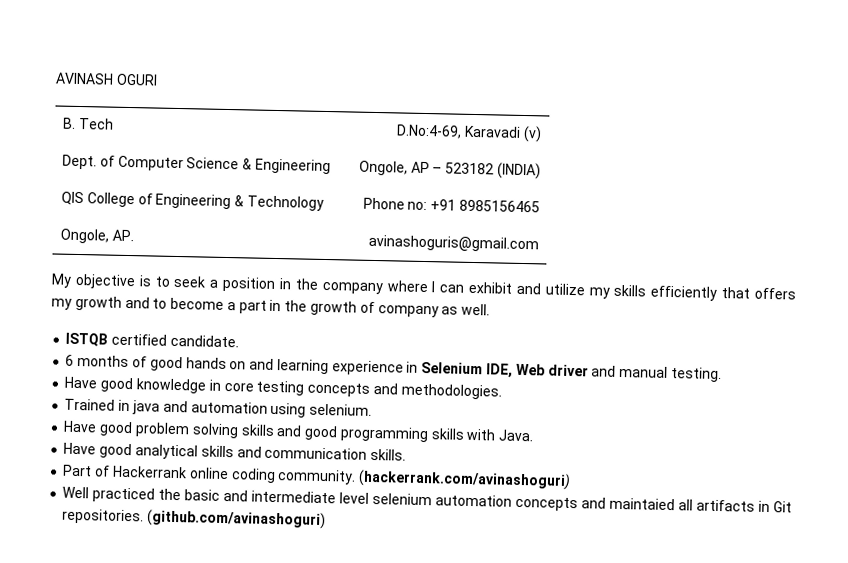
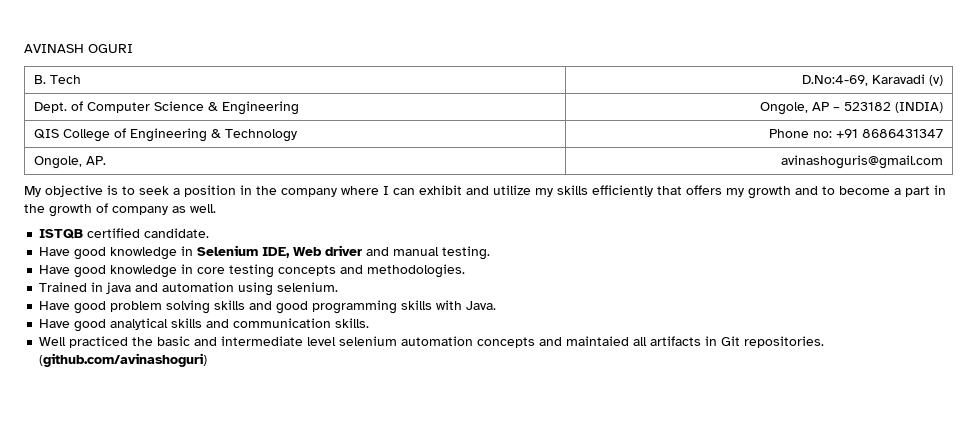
[458,199,540,213] 8985156465 -> [861,129,943,138] 8686431347
[65,354,404,376] 6 months of good hands on and learning experience -> [39,247,178,260] Have good knowledge
[62,464,572,491] // Part of Hackerrank online coding community. (hackerrank.com/avinashoguri) -> (370, 323) none

